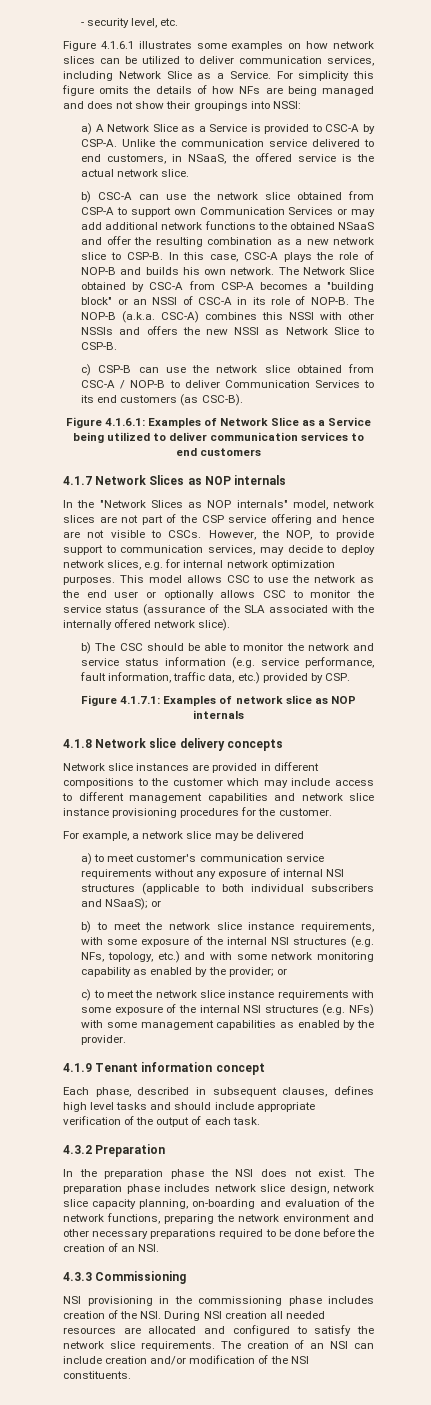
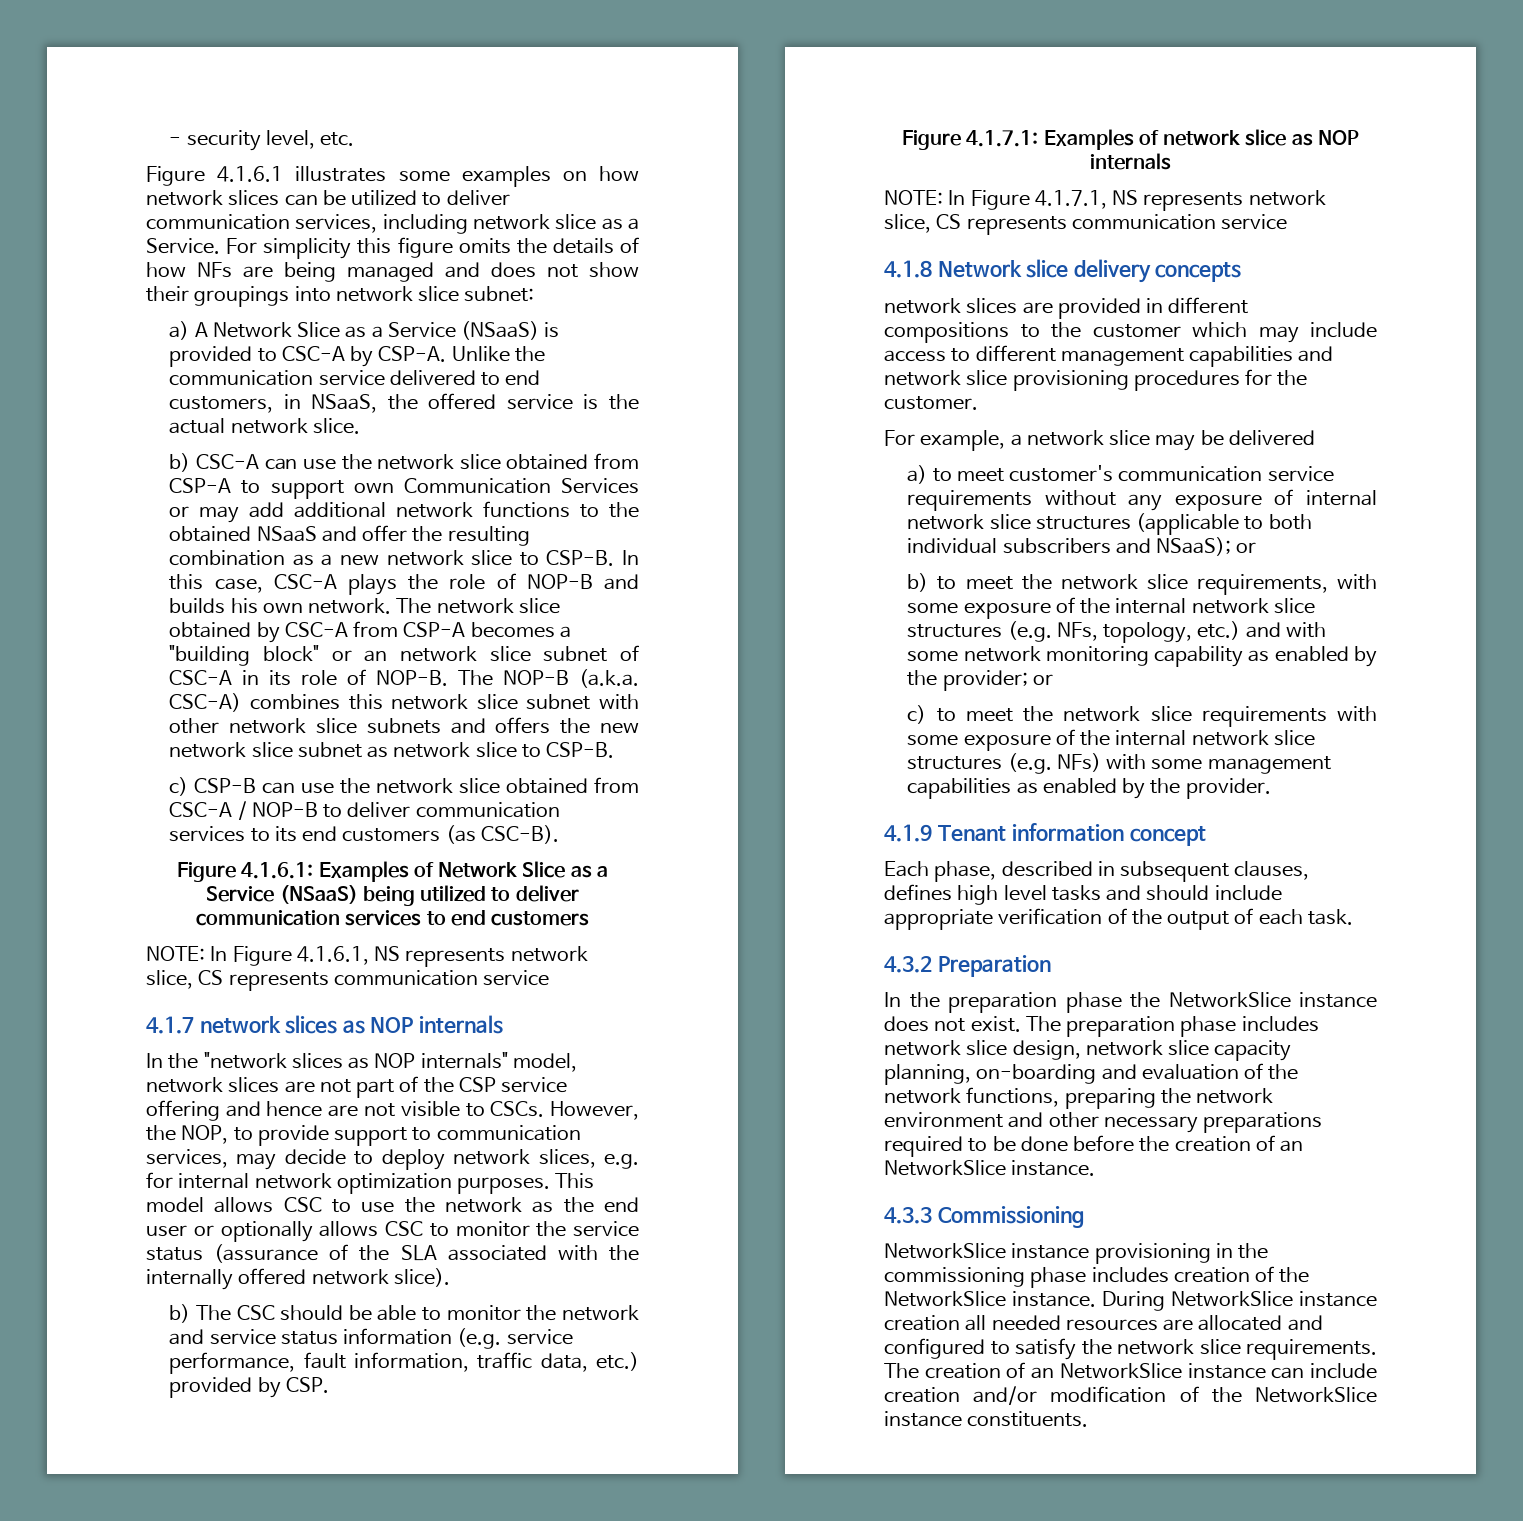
[118,71,192,79] Network Slice -> [473,214,597,230] network slice
[272,101,301,109] NSSI: -> [335,286,535,302] network slice subnet:
(248, 128) none -> [461,321,540,340] (NSaaS)
[302,267,375,275] Network Slice -> [436,598,560,614] network slice
[152,297,178,305] NSSI -> [399,646,608,662] network slice subnet
[289,312,374,320] [81,326,359,335] NSSI with other NSSIs and offers the new NSSI as Network Slice -> [391,694,639,710] [169,717,639,734] [169,742,517,758] network slice subnet with other network slice subnets and offers the new network slice subnet as network slice
[224,380,360,388] Communication Services -> [415,802,560,818] [169,826,246,842] communication services
(372, 421) none -> [279,885,358,904] (NSaaS)
(262, 452) none -> [146,946,588,967] [146,970,550,991] // NOTE: In Figure 4.1.6.1, NS represents network slice, CS represents communication service
[95,475,185,485] Network Slices -> [199,1015,338,1034] network slices
[99,500,183,508] "Network Slices -> [203,1052,343,1069] "network slices
(244, 714) none -> [884,190,1326,211] [884,214,1288,235] // NOTE: In Figure 4.1.7.1, NS represents network slice, CS represents communication service
[63,763,190,771] Network slice instances -> [884,298,1018,314] network slices
[63,808,109,816] instance -> (1008, 378) none
[325,869,344,877] NSI -> [907,514,1031,530] network slice
[248,922,295,930] instance -> (1188, 582) none
[271,937,290,945] NSI -> [1191,598,1315,614] network slice
[228,990,275,998] instance -> (1192, 714) none
[243,1005,262,1013] NSI -> [1191,730,1315,746] network slice
[235,1169,254,1177] NSI -> [1168,992,1378,1008] NetworkSlice instance
[138,1244,160,1252] NSI. -> [884,1160,1096,1176] NetworkSlice instance.
[63,1296,81,1304] NSI -> [884,1243,1090,1259] NetworkSlice instance
[140,1311,222,1321] NSI. During NSI -> [884,1291,1378,1311] NetworkSlice instance. During NetworkSlice instance
[330,1341,349,1349] NSI -> [1059,1363,1266,1379] NetworkSlice instance
[290,1356,309,1364] NSI -> [1255,1387,1377,1403] [884,1411,962,1427] NetworkSlice instance

